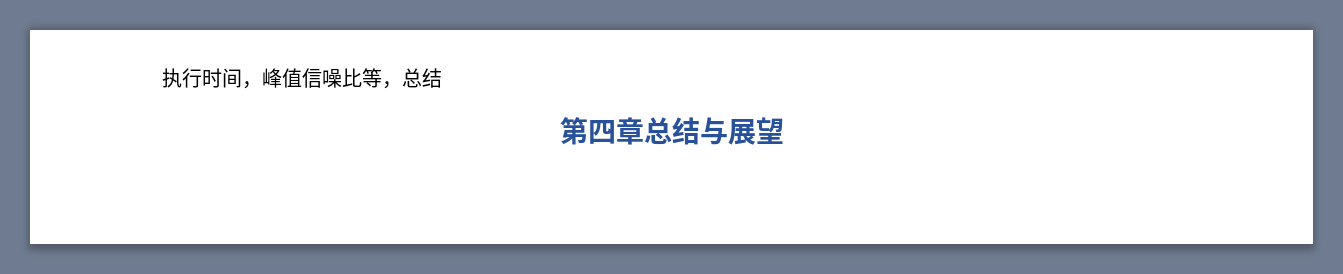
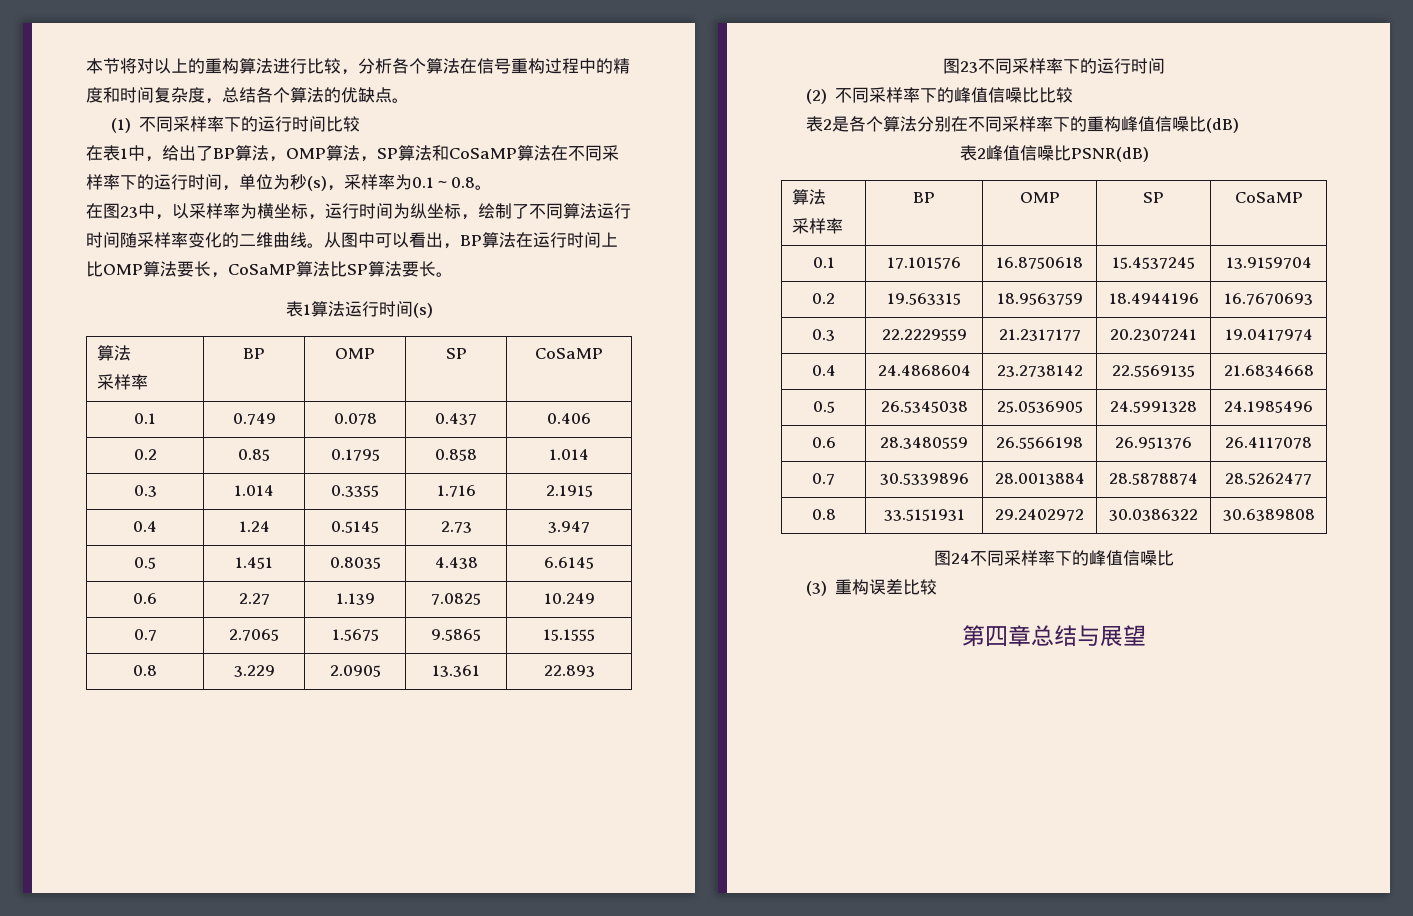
[162,68,443,89] 执行时间，峰值信噪比等，总结 -> [86,58,630,75] [86,87,409,104] [110,116,361,133] [86,145,619,162] [86,174,492,191] [86,203,631,220] [86,232,618,249] [86,261,453,278] [285,301,433,318] [97,345,132,361] [97,374,149,390] [243,348,265,359] [335,348,375,359] [445,348,467,359] [535,348,603,359] [134,413,156,424] [232,413,276,425] [333,413,377,425] [435,413,477,425] [547,413,591,424] [133,449,157,460] [238,449,270,461] [330,449,380,461] [435,449,477,461] [549,449,589,460] [133,485,157,497] [234,485,274,496] [331,485,379,497] [436,485,476,497] [545,485,593,497] [133,521,157,532] [238,521,270,532] [331,521,379,533] [440,521,472,533] [548,521,590,533] [134,557,156,569] [235,557,273,569] [329,557,381,569] [434,557,478,569] [544,557,594,569] [133,593,157,604] [238,593,270,605] [335,593,375,605] [431,593,481,605] [543,593,595,604] [133,629,157,641] [229,629,279,641] [331,629,379,641] [431,629,481,641] [543,629,595,641] [133,665,157,676] [233,665,275,677] [329,665,381,677] [432,665,480,677] [543,665,595,677] [943,58,1165,74] [805,87,1074,104] [805,116,1239,133] [959,145,1149,162] [792,189,827,205] [792,218,844,234] [913,192,935,203] [1019,192,1060,203] [1143,192,1164,203] [1234,192,1303,203] [812,257,835,268] [887,257,961,269] [996,257,1083,269] [1112,257,1195,269] [1225,257,1312,269] [812,293,835,304] [887,293,961,305] [996,293,1083,305] [1108,293,1199,304] [1224,293,1313,305] [812,329,835,341] [881,329,967,341] [998,329,1081,341] [1110,329,1197,341] [1224,329,1313,341] [811,365,836,376] [877,365,971,376] [996,365,1083,377] [1112,365,1195,377] [1223,365,1314,377] [812,401,835,413] [880,401,968,413] [996,401,1083,413] [1110,401,1197,413] [1224,401,1313,413] [811,437,836,448] [880,437,968,449] [996,437,1083,449] [1115,437,1192,449] [1225,437,1312,449] [812,473,835,485] [879,473,969,485] [994,473,1085,485] [1109,473,1198,485] [1225,473,1312,485] [811,509,836,520] [883,509,965,521] [995,509,1084,521] [1109,509,1198,521] [1222,509,1315,521] [934,550,1174,566] [805,579,938,596] 本节将对以上的重构算法进行比较，分析各个算法在信号重构过程中的精度和时间复杂度，总结各个算法的优缺点。 // (1)不同采样率下的运行时间比较 // 在表1中，给出了BP算法，OMP算法，SP算法和CoSaMP算法在不同采样率下的运行时间，单位为秒(s)，采样率为0.1～0.8。 // 在图23中，以采样率为横坐标，运行时间为纵坐标，绘制了不同算法运行时间随采样率变化的二维曲线。从图中可以看出，BP算法在运行时间上比OMP算法要长，CoSaMP算法比SP算法要长。 // 表1算法运行时间(s) // 算法 // 采样率 | BP | OMP | SP | CoSaMP // 0.1 | 0.749 | 0.078 | 0.437 | 0.406 // 0.2 | 0.85 | 0.1795 | 0.858 | 1.014 // 0.3 | 1.014 | 0.3355 | 1.716 | 2.1915 // 0.4 | 1.24 | 0.5145 | 2.73 | 3.947 // 0.5 | 1.451 | 0.8035 | 4.438 | 6.6145 // 0.6 | 2.27 | 1.139 | 7.0825 | 10.249 // 0.7 | 2.7065 | 1.5675 | 9.5865 | 15.1555 // 0.8 | 3.229 | 2.0905 | 13.361 | 22.893 // 图23不同采样率下的运行时间 // (2)不同采样率下的峰值信噪比比较 // 表2是各个算法分别在不同采样率下的重构峰值信噪比(dB) // 表2峰值信噪比PSNR(dB) // 算法 // 采样率 | BP | OMP | SP | CoSaMP // 0.1 | 17.101576 | 16.8750618 | 15.4537245 | 13.9159704 // 0.2 | 19.563315 | 18.9563759 | 18.4944196 | 16.7670693 // 0.3 | 22.2229559 | 21.2317177 | 20.2307241 | 19.0417974 // 0.4 | 24.4868604 | 23.2738142 | 22.5569135 | 21.6834668 // 0.5 | 26.5345038 | 25.0536905 | 24.5991328 | 24.1985496 // 0.6 | 28.3480559 | 26.5566198 | 26.951376 | 26.4117078 // 0.7 | 30.5339896 | 28.0013884 | 28.5878874 | 28.5262477 // 0.8 | 33.5151931 | 29.2402972 | 30.0386322 | 30.6389808 // 图24不同采样率下的峰值信噪比 // (3)重构误差比较

